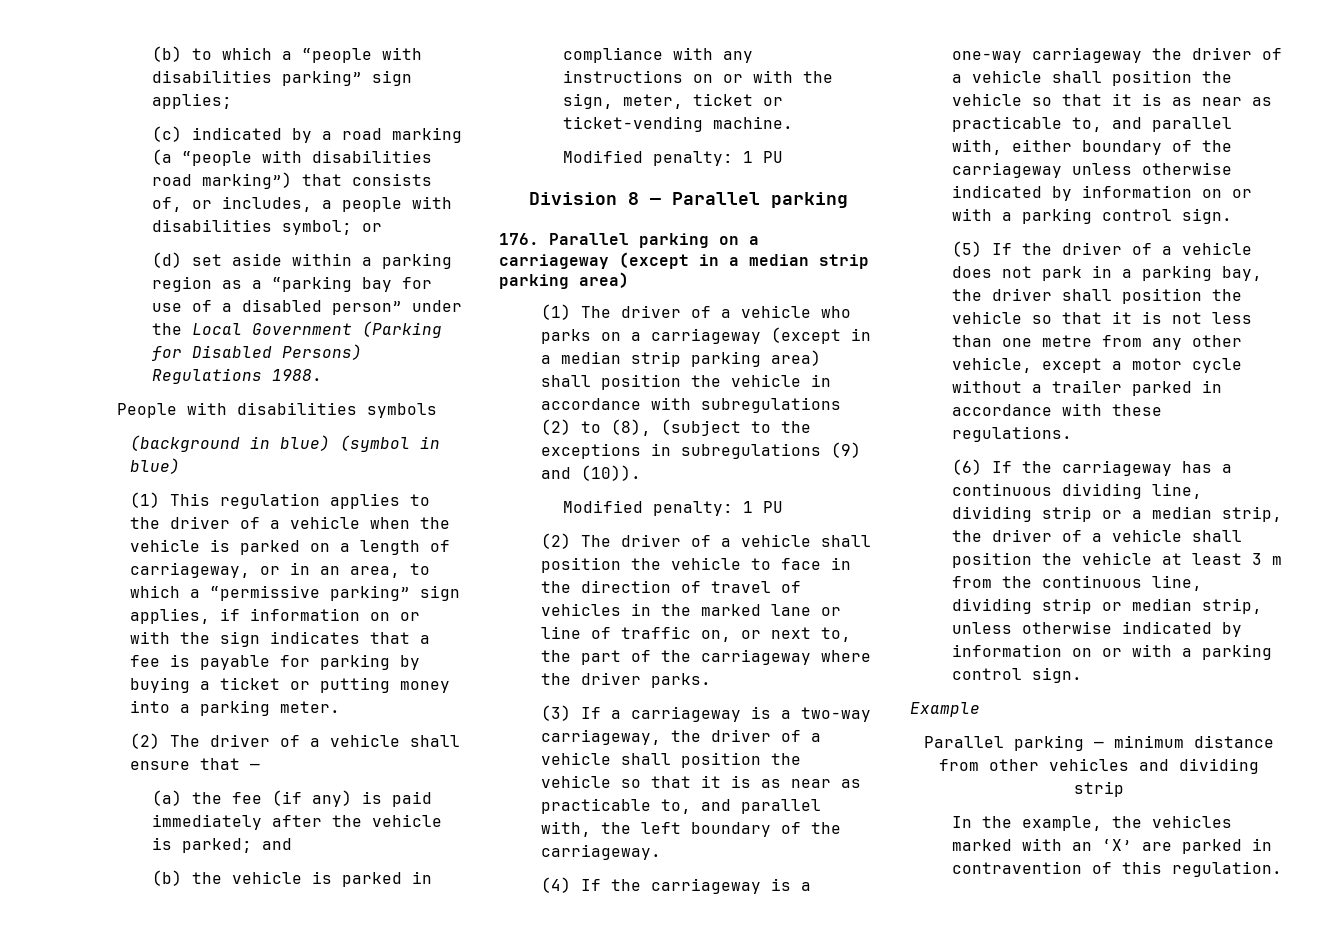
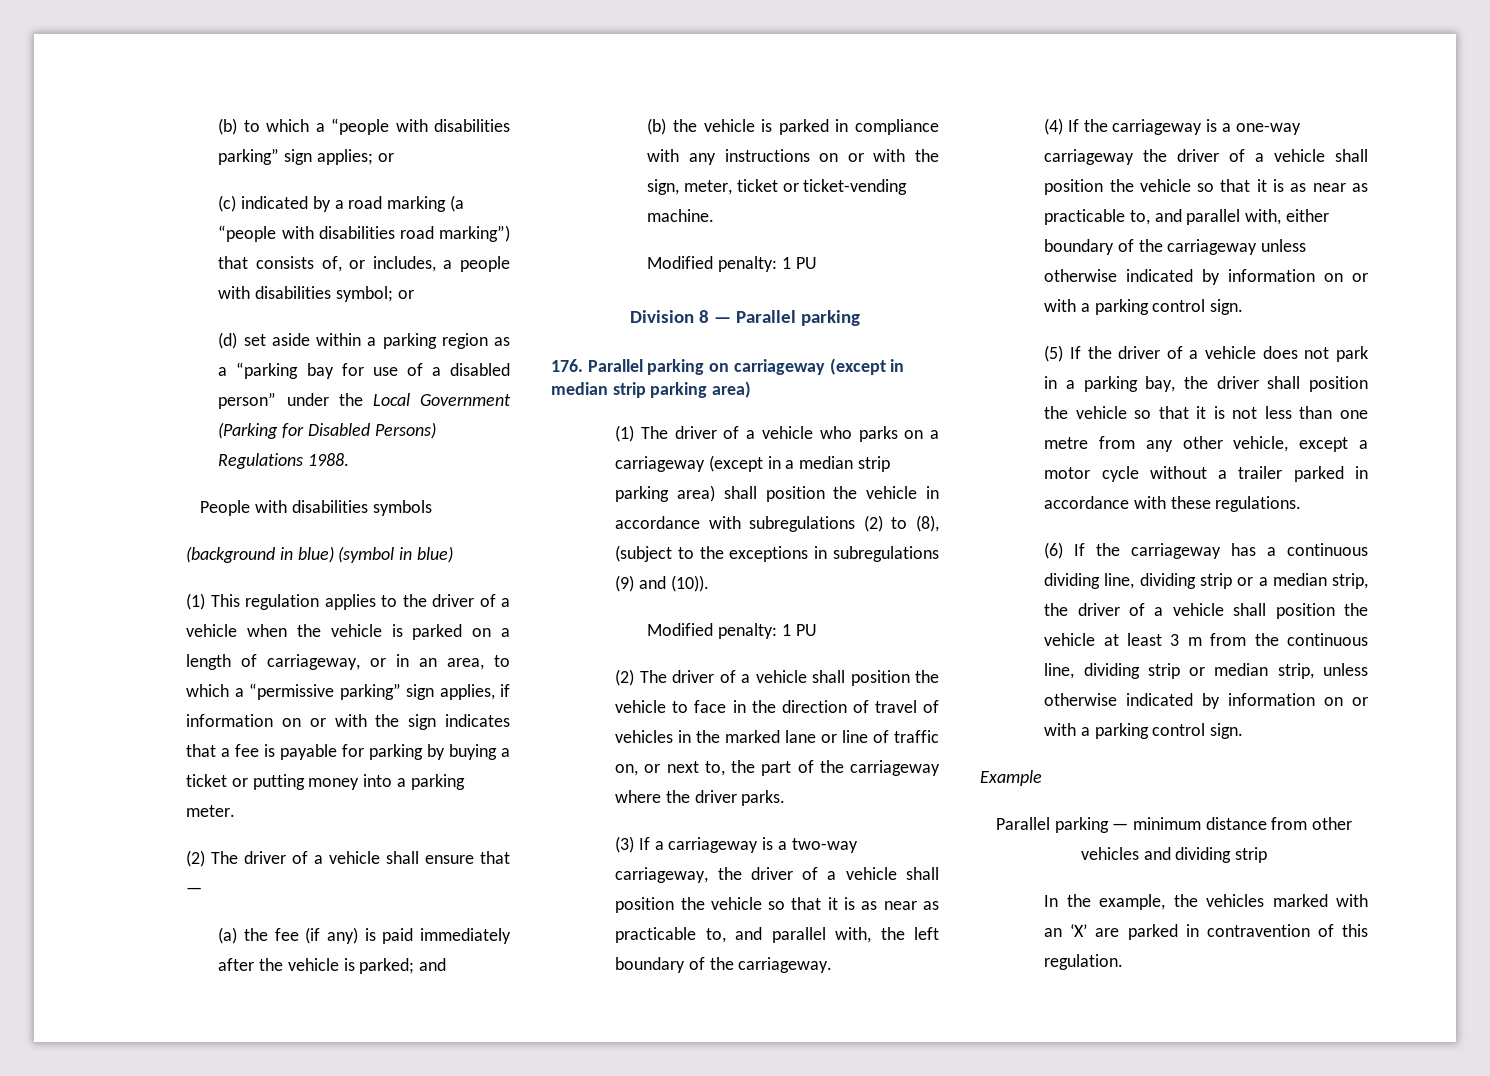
(232, 101) none -> [377,153,394,162] or
[749,236,759,245] [499,252,739,269] a carriageway (except in a -> [733,358,905,375] carriageway (except in

